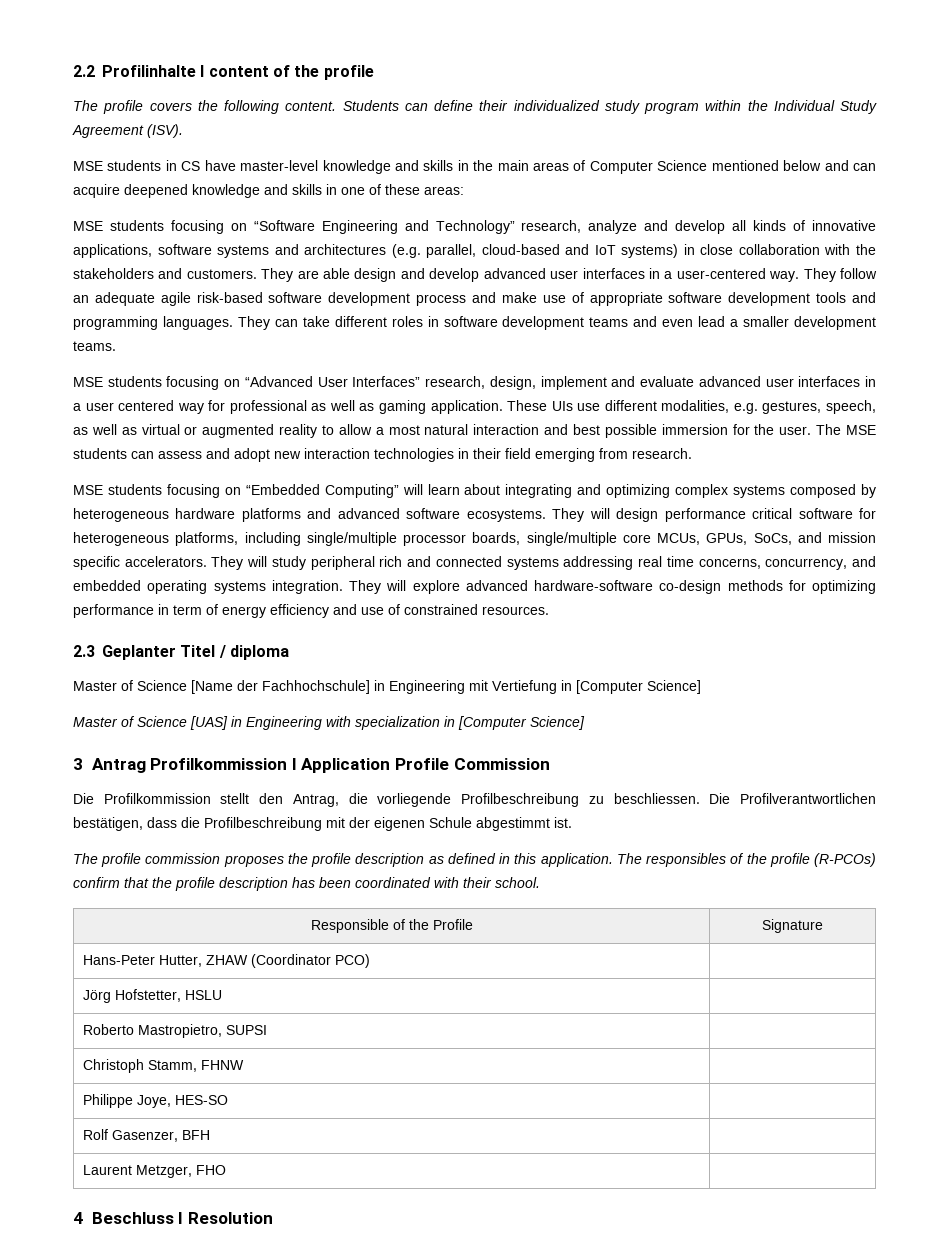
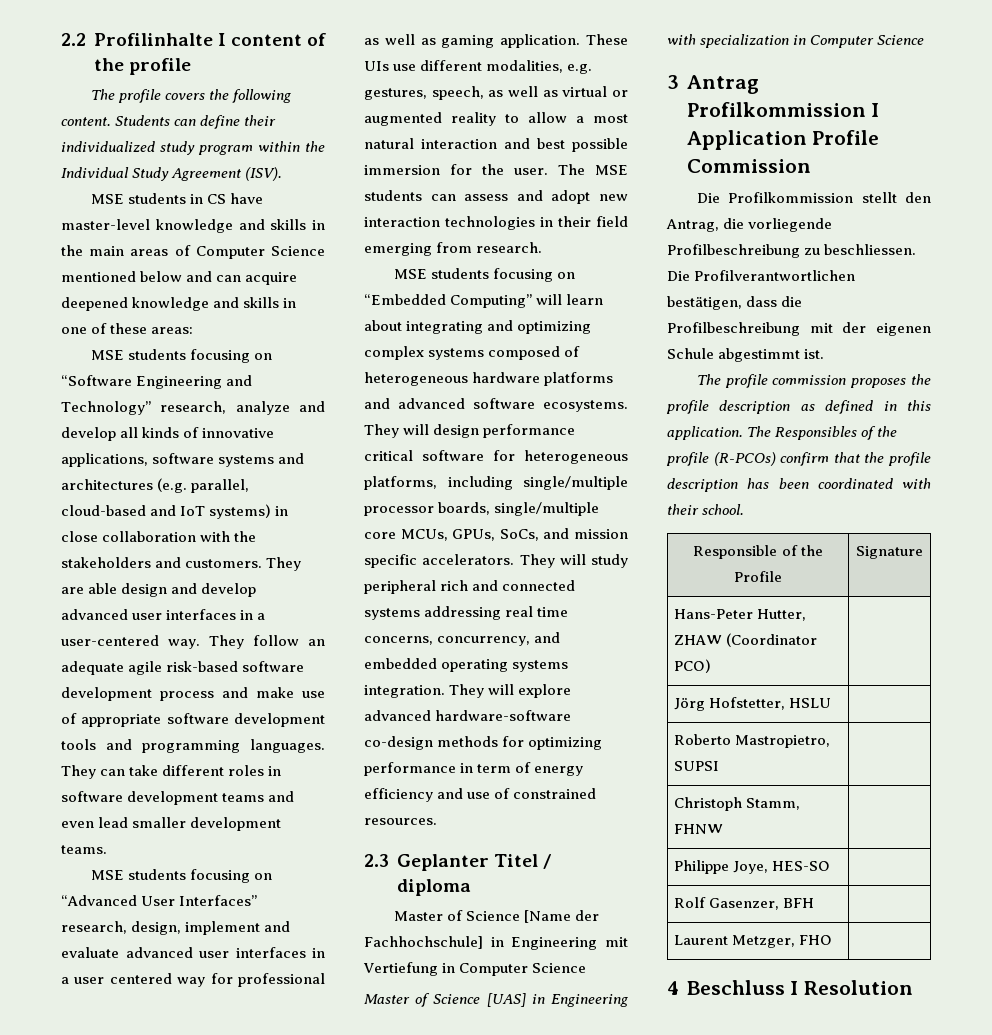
[730,319,739,327] a -> (129, 822) none
[860,484,876,498] by -> [564,346,581,357] of
[576,680,701,694] [Computer Science] -> [459,963,587,976] Computer Science
[458,716,585,730] [Computer Science] -> [810,35,925,48] Computer Science
[646,853,727,867] responsibles -> [775,426,858,440] Responsibles

